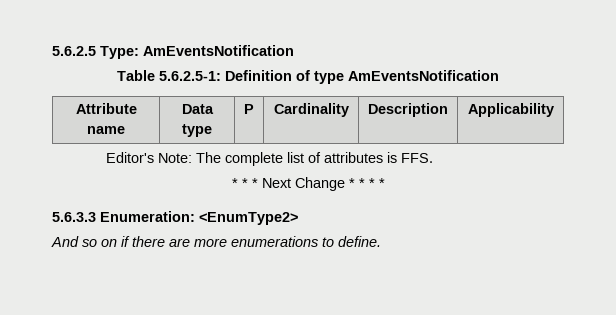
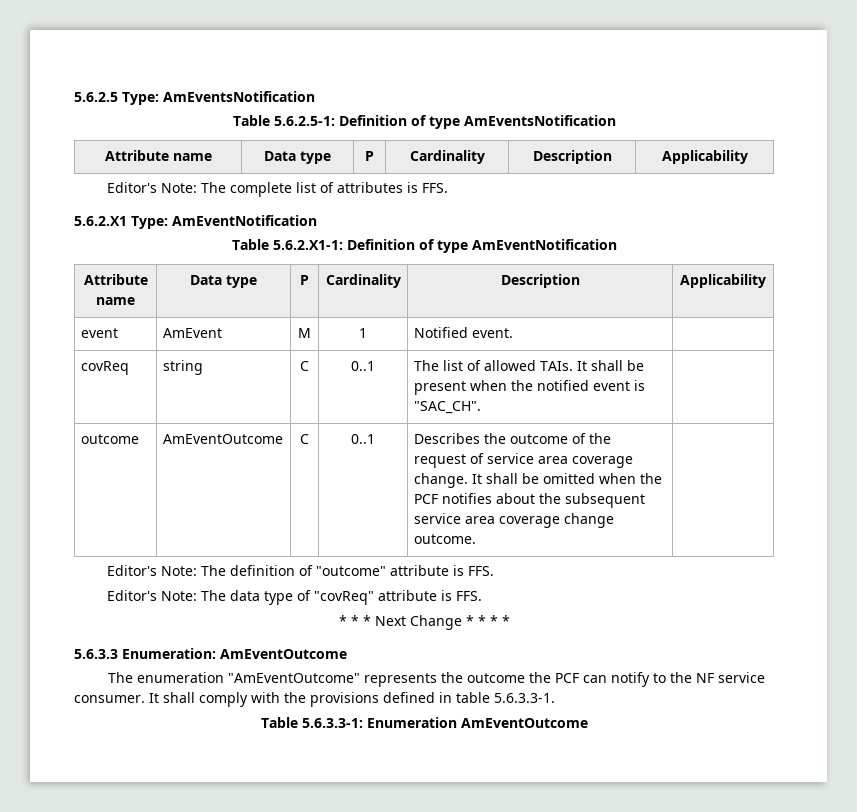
(433, 158) none -> [74,215,317,229] [231,239,617,253] [83,274,148,285] [96,297,135,305] [190,275,257,288] [300,275,309,285] [325,274,401,288] [500,274,580,288] [680,274,766,288] [80,328,118,338] [162,328,222,338] [298,328,311,338] [359,328,367,338] [413,327,513,338] [80,361,129,375] [162,360,203,375] [300,361,309,371] [351,361,375,371] [413,360,644,371] [413,380,645,395] [413,401,481,414] [80,434,139,444] [162,434,283,444] [300,434,309,444] [351,434,375,444] [413,433,611,444] [413,453,633,468] [413,473,662,488] [413,493,645,508] [413,513,614,528] [413,534,476,544] [106,565,494,576] [106,590,482,605] // 5.6.2.X1 Type: AmEventNotification // Table 5.6.2.X1-1: Definition of type AmEventNotification // Attribute name | Data type | P | Cardinality | Description | Applicability // event | AmEvent | M | 1 | Notified event. | // covReq | string | C | 0..1 | The list of allowed TAIs. It shall be present when the notified event is "SAC_CH". | // outcome | AmEventOutcome | C | 0..1 | Describes the outcome of the request of service area coverage change. It shall be omitted when the PCF notifies about the subsequent service area coverage change outcome. | // Editor's Note: The definition of "outcome" attribute is FFS. // Editor's Note: The data type of "covReq" attribute is FFS.
[199,212,298,225] [51,236,381,247] <EnumType2> // And so on if there are more enumerations to define. -> [220,649,347,659] [107,672,765,687] [74,692,555,707] [260,717,588,728] AmEventOutcome // The enumeration "AmEventOutcome" represents the outcome the PCF can notify to the NF service consumer. It shall comply with the provisions defined in table 5.6.3.3-1. // Table 5.6.3.3-1: Enumeration AmEventOutcome

